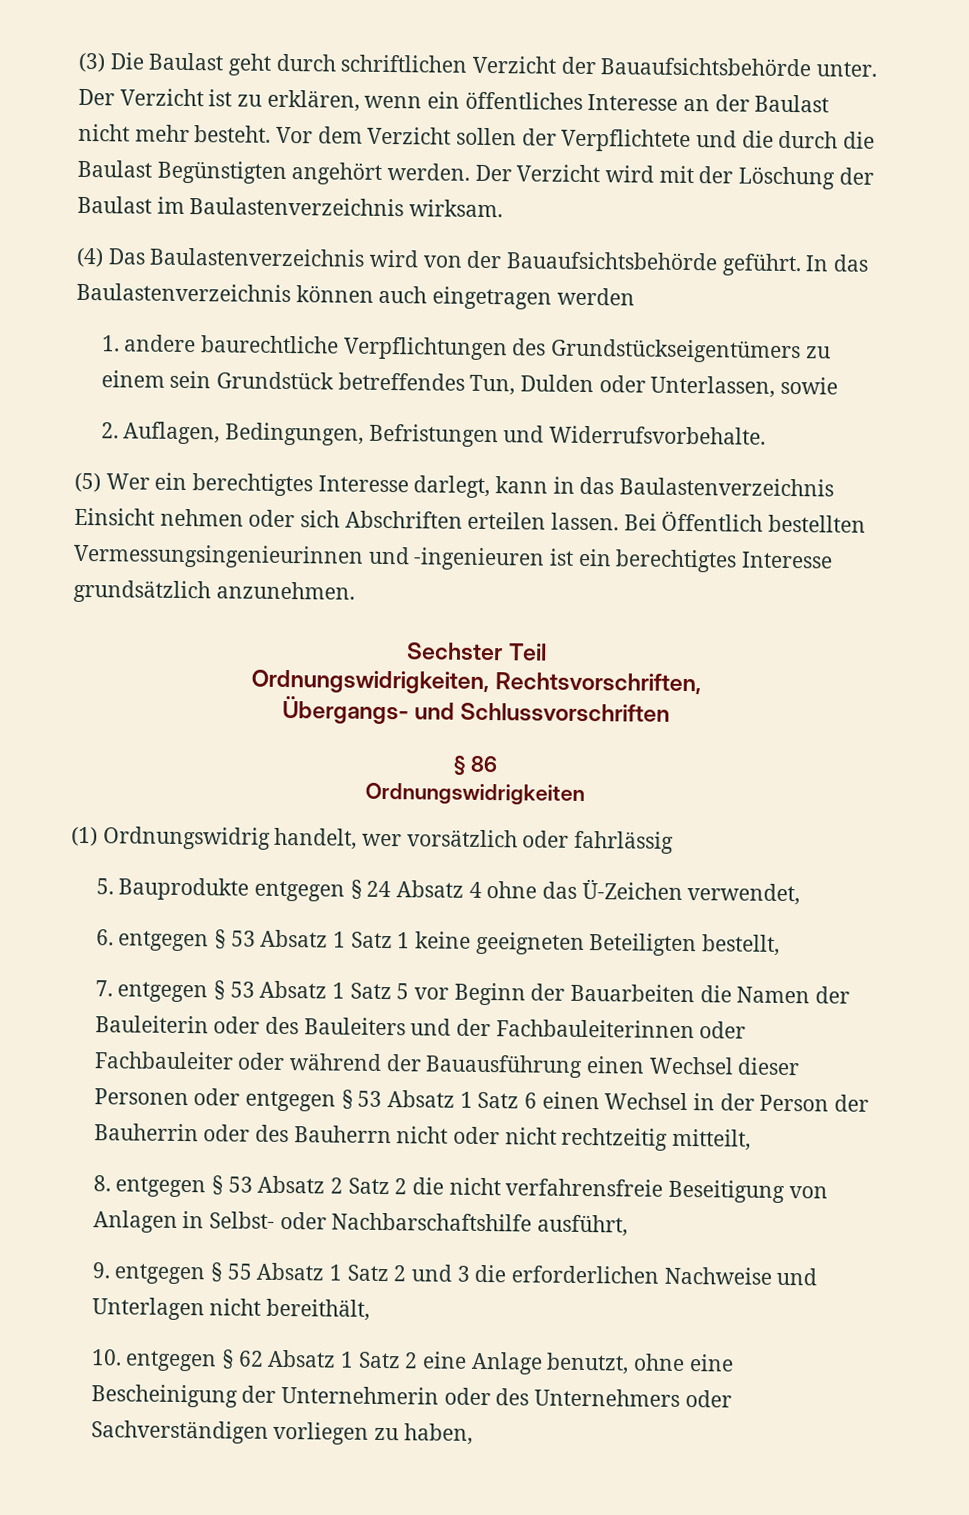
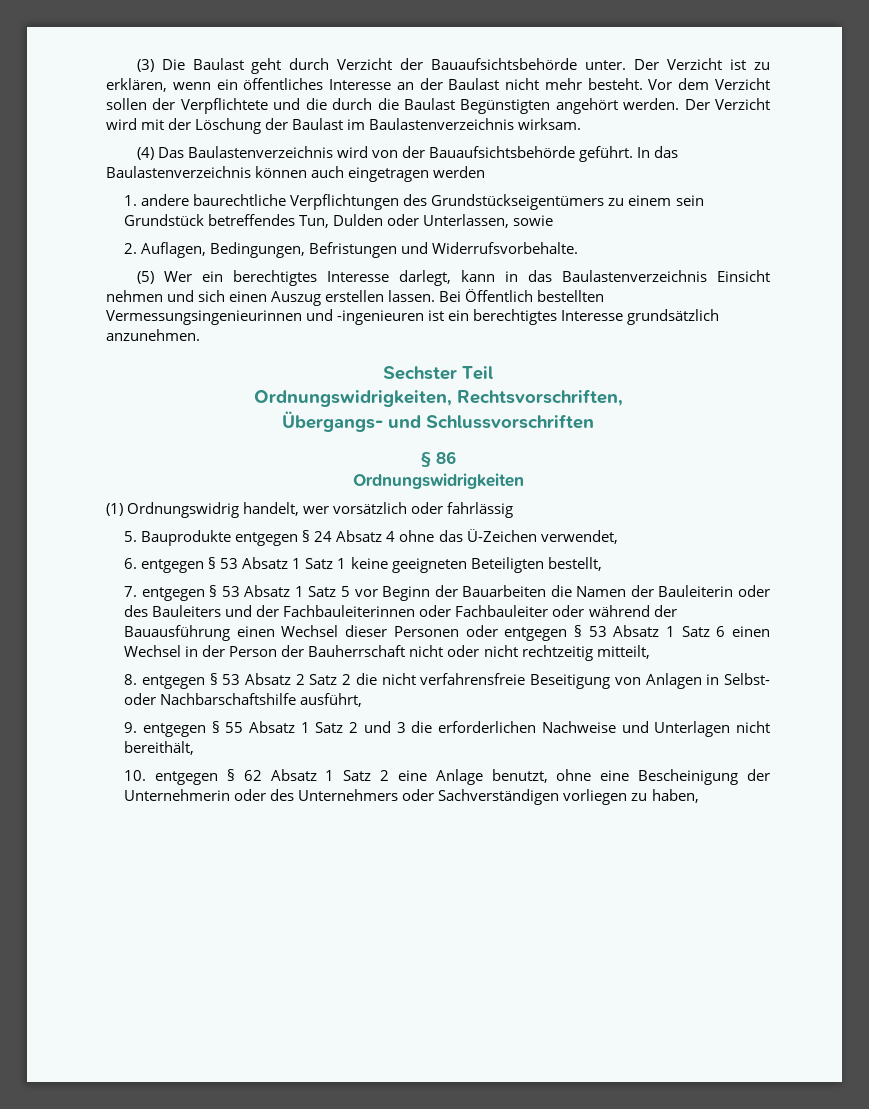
[340,54,468,73] schriftlichen -> (330, 64) none
[248,509,547,530] oder sich Abschriften erteilen -> [167,290,385,306] und sich einen Auszug erstellen
[93,1123,392,1144] Bauherrin oder des Bauherrn -> [308,645,406,657] Bauherrschaft

